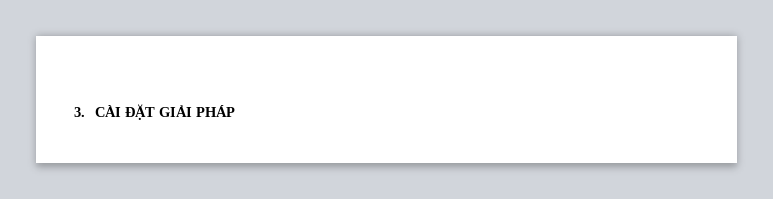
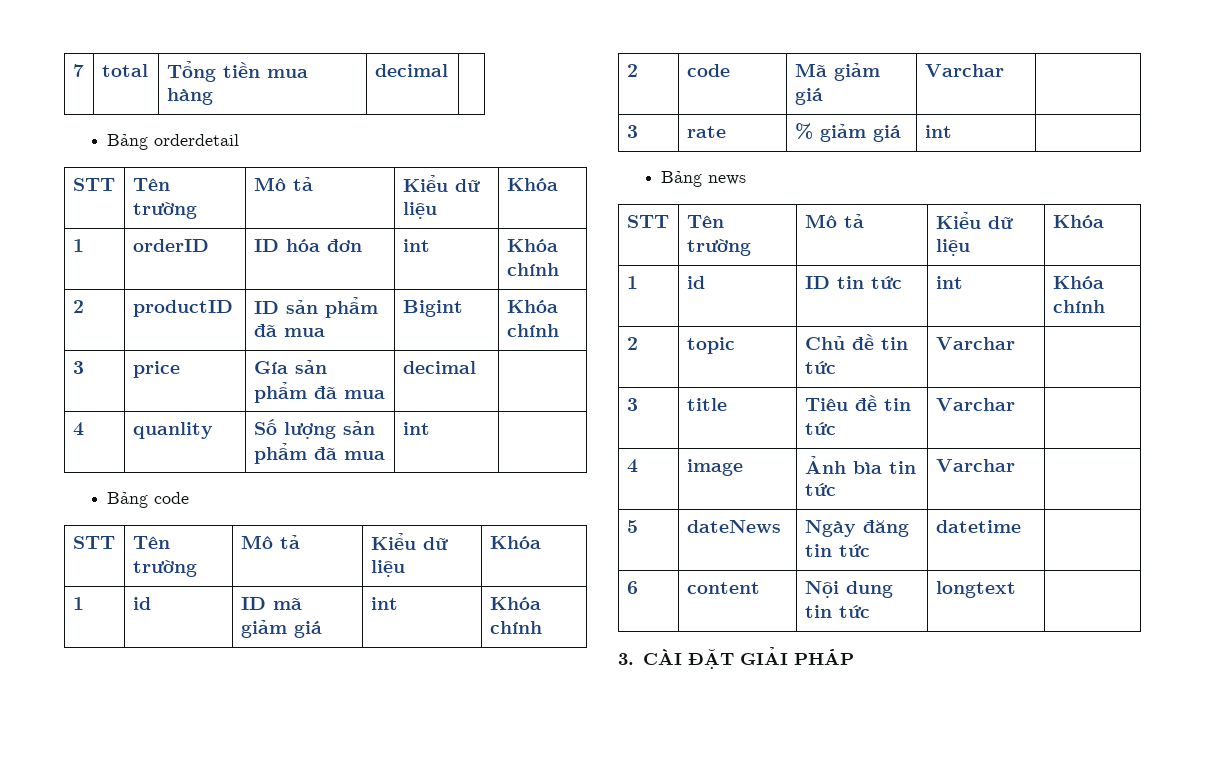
(74, 112) none -> [72,64,84,77] [101,64,148,77] [166,61,308,82] [166,88,213,105] [374,64,448,77] [107,134,240,150] [72,178,115,191] [132,178,170,191] [132,202,197,219] [253,177,313,191] [402,175,481,192] [402,202,437,219] [506,178,558,191] [72,239,84,252] [132,239,209,252] [253,239,362,252] [402,239,430,252] [506,239,558,252] [506,263,559,276] [72,300,84,313] [132,300,233,317] [253,297,378,318] [253,324,325,337] [402,300,463,317] [506,300,558,313] [506,324,559,337] [72,361,84,374] [132,361,180,378] [253,360,327,374] [253,382,385,403] [402,361,476,374] [72,422,84,436] [132,422,213,439] [253,419,375,439] [253,443,385,464] [402,422,430,435] [107,492,190,508] [72,536,115,549] [132,536,170,549] [132,560,197,577] [240,535,300,549] [370,533,449,550] [370,560,405,577] [489,536,541,549] [72,597,84,610] [132,597,151,610] [240,597,302,610] [240,620,322,638] [370,597,398,610] [489,597,541,610] [489,621,542,634] [626,64,638,77] [686,64,730,77] [794,63,880,81] [794,88,823,105] [924,64,1004,77] [626,125,638,138] [686,126,726,138] [794,123,901,142] [924,125,952,138] [661,171,747,187] [626,215,669,228] [686,215,724,228] [686,239,751,256] [804,214,864,228] [935,212,1014,229] [935,239,970,256] [1052,215,1104,228] [626,276,638,289] [686,276,705,289] [804,276,902,289] [935,276,963,289] [1052,276,1104,289] [1052,300,1105,313] [626,337,638,350] [686,337,735,354] [804,334,908,350] [804,361,836,374] [935,337,1015,350] [626,398,638,411] [686,398,727,411] [804,395,911,411] [804,422,836,435] [935,398,1015,411] [626,459,638,473] [686,459,743,476] [804,456,916,474] [804,483,836,496] [935,459,1015,472] [626,520,638,533] [686,520,781,533] [804,520,909,537] [804,544,870,557] [935,520,1021,533] [626,581,638,594] [686,582,760,594] [804,581,893,598] [804,605,870,618] [935,581,1016,598] 7 | total | Tổng tiền mua hàng | decimal | // Bảng orderdetail // STT | Tên trường | Mô tả | Kiểu dữ liệu | Khóa // 1 | orderID | ID hóa đơn | int | Khóa chính // 2 | productID | ID sản phẩm đã mua | Bigint | Khóa chính // 3 | price | Gía sản phẩm đã mua | decimal | // 4 | quanlity | Số lượng sản phẩm đã mua | int | // Bảng code // STT | Tên trường | Mô tả | Kiểu dữ liệu | Khóa // 1 | id | ID mã giảm giá | int | Khóa chính // 2 | code | Mã giảm giá | Varchar | // 3 | rate | % giảm giá | int | // Bảng news // STT | Tên trường | Mô tả | Kiểu dữ liệu | Khóa // 1 | id | ID tin tức | int | Khóa chính // 2 | topic | Chủ đề tin tức | Varchar | // 3 | title | Tiêu đề tin tức | Varchar | // 4 | image | Ảnh bìa tin tức | Varchar | // 5 | dateNews | Ngày đăng tin tức | datetime | // 6 | content | Nội dung tin tức | longtext | //

